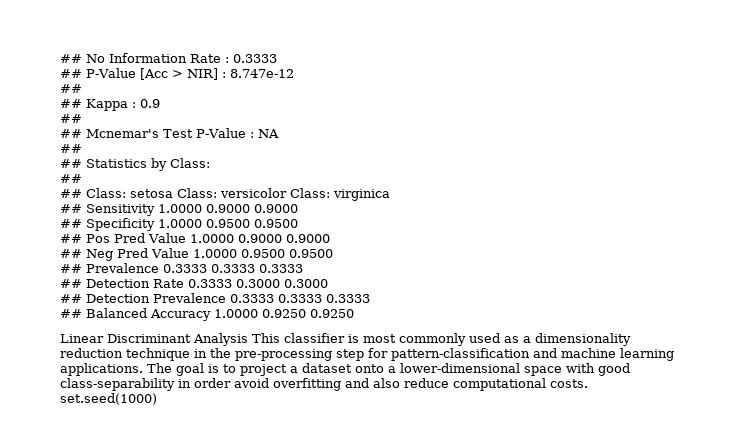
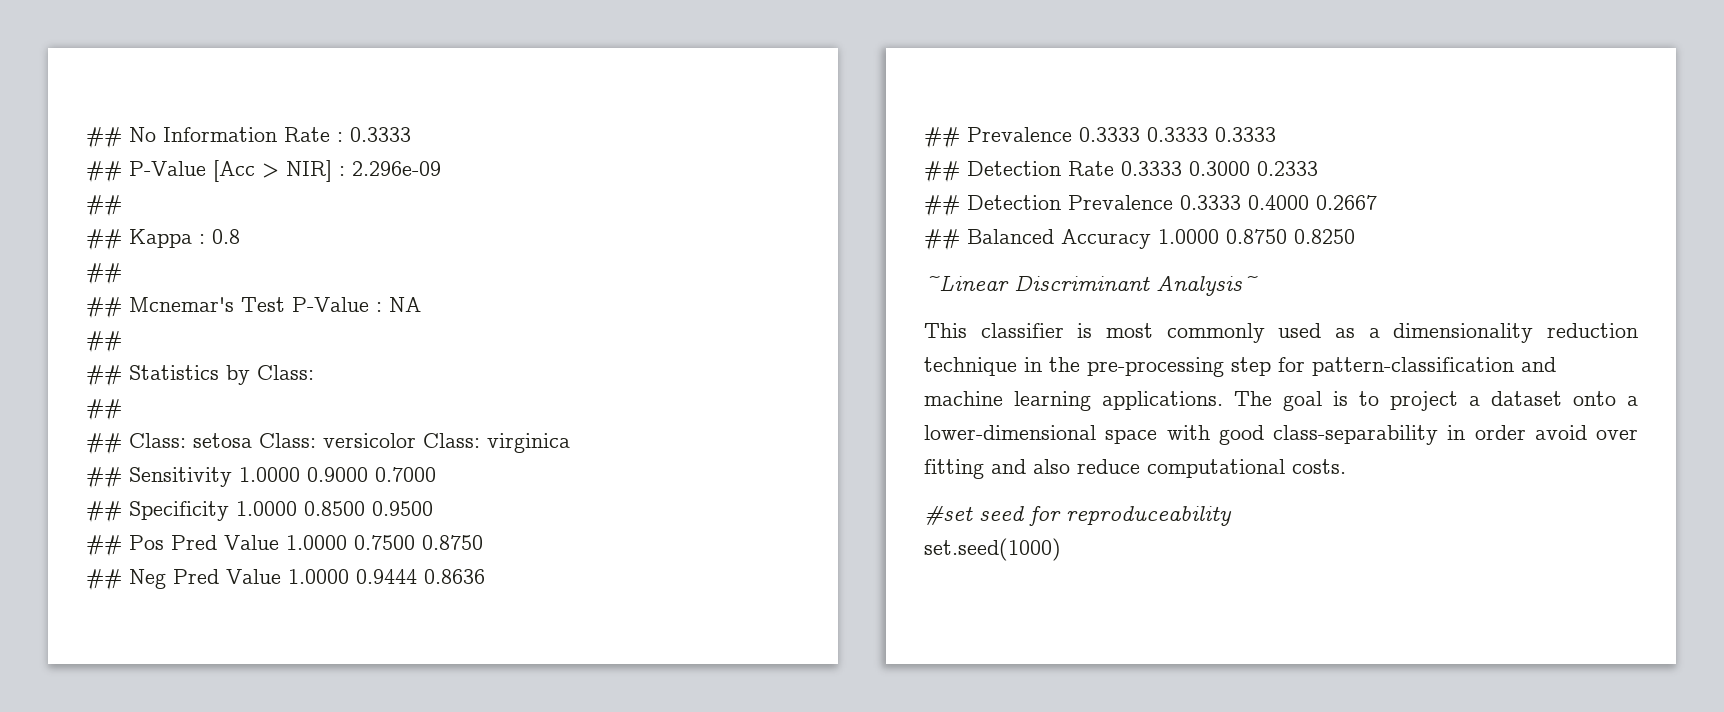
[229,69,294,78] 8.747e-12 -> [352,161,441,176] 2.296e-09
[140,99,160,108] 0.9 -> [212,229,240,244] 0.8
[254,204,298,213] 0.9000 -> [375,467,436,482] 0.7000
[206,219,250,228] 0.9500 -> [304,501,365,516] 0.8500
[237,234,330,243] 0.9000 0.9000 -> [354,535,483,550] 0.7500 0.8750
[240,249,333,258] 0.9500 0.9500 -> [356,569,485,584] 0.9444 0.8636
[284,279,328,288] 0.3000 -> [1257,161,1318,176] 0.2333
[278,294,370,303] 0.3333 0.3333 -> [1248,195,1377,210] 0.4000 0.2667
[262,309,354,318] [60,333,248,346] 0.9250 0.9250 // Linear Discriminant Analysis -> [1226,229,1355,244] [924,275,1258,296] 0.8750 0.8250 // ~Linear Discriminant Analysis~ //
[273,378,341,391] overfitting -> [1596,429,1638,440] [924,459,984,479] over fitting
(588, 383) none -> [924,506,1232,526] // #set seed for reproduceability

